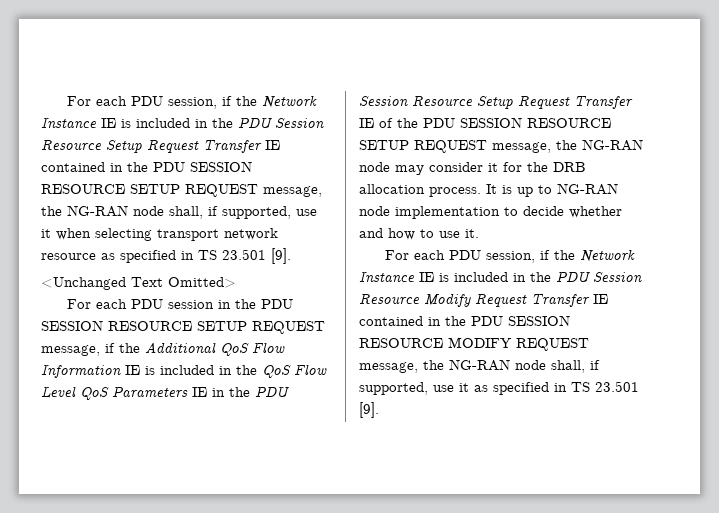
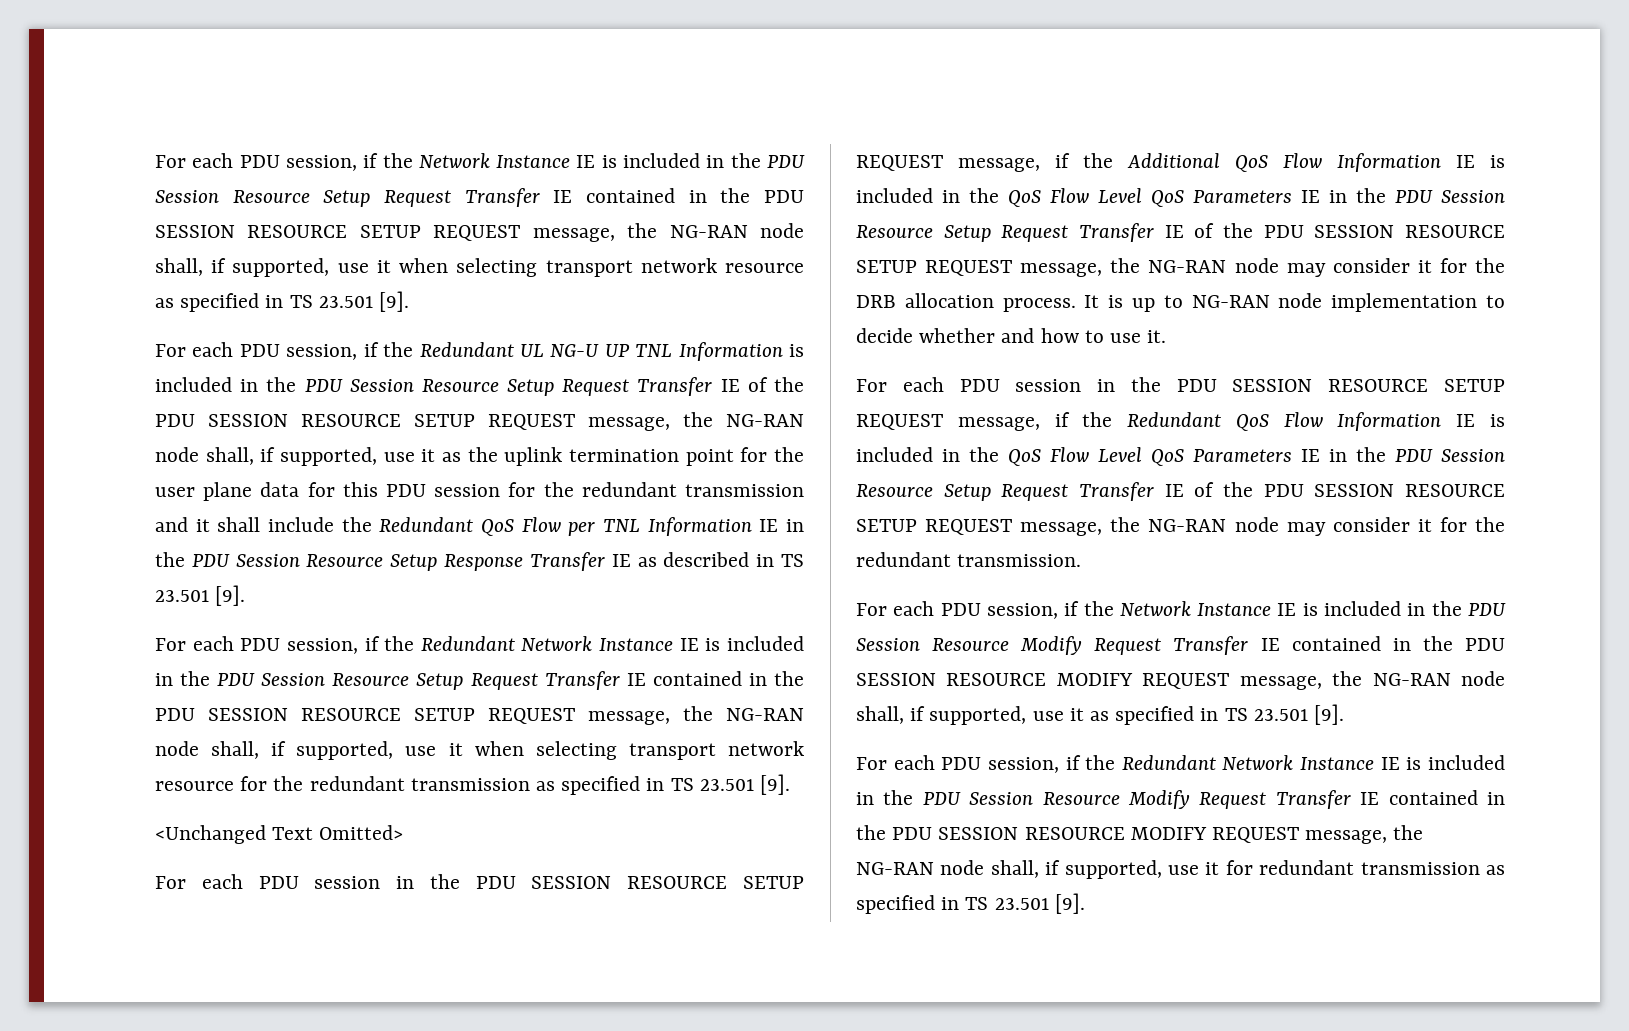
(291, 256) none -> [155,342,804,361] [155,377,804,396] [155,412,804,431] [155,447,804,466] [155,482,804,501] [155,517,804,536] [155,552,804,571] [155,585,246,606] [155,636,804,654] [155,671,804,690] [155,706,804,725] [155,741,804,760] [155,774,791,795] // For each PDU session, if the Redundant UL NG-U UP TNL Information is included in the PDU Session Resource Setup Request Transfer IE of the PDU SESSION RESOURCE SETUP REQUEST message, the NG-RAN node shall, if supported, use it as the uplink termination point for the user plane data for this PDU session for the redundant transmission and it shall include the Redundant QoS Flow per TNL Information IE in the PDU Session Resource Setup Response Transfer IE as described in TS 23.501 [9]. // For each PDU session, if the Redundant Network Instance IE is included in the PDU Session Resource Setup Request Transfer IE contained in the PDU SESSION RESOURCE SETUP REQUEST message, the NG-RAN node shall, if supported, use it when selecting transport network resource for the redundant transmission as specified in TS 23.501 [9].
(479, 233) none -> [856,377,1505,392] [856,412,1505,431] [856,447,1505,466] [856,482,1505,501] [856,517,1505,536] [856,552,1082,567] // For each PDU session in the PDU SESSION RESOURCE SETUP REQUEST message, if the Redundant QoS Flow Information IE is included in the QoS Flow Level QoS Parameters IE in the PDU Session Resource Setup Request Transfer IE of the PDU SESSION RESOURCE SETUP REQUEST message, the NG-RAN node may consider it for the redundant transmission.
(379, 410) none -> [856,755,1505,773] [856,790,1505,809] [856,825,1424,844] [856,860,1505,879] [856,893,1085,914] // For each PDU session, if the Redundant Network Instance IE is included in the PDU Session Resource Modify Request Transfer IE contained in the PDU SESSION RESOURCE MODIFY REQUEST message, the NG-RAN node shall, if supported, use it for redundant transmission as specified in TS 23.501 [9].

